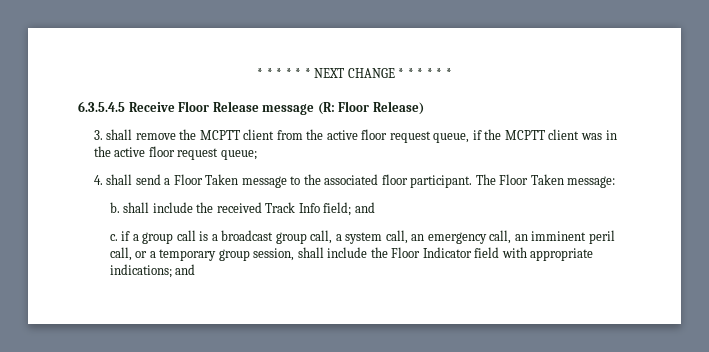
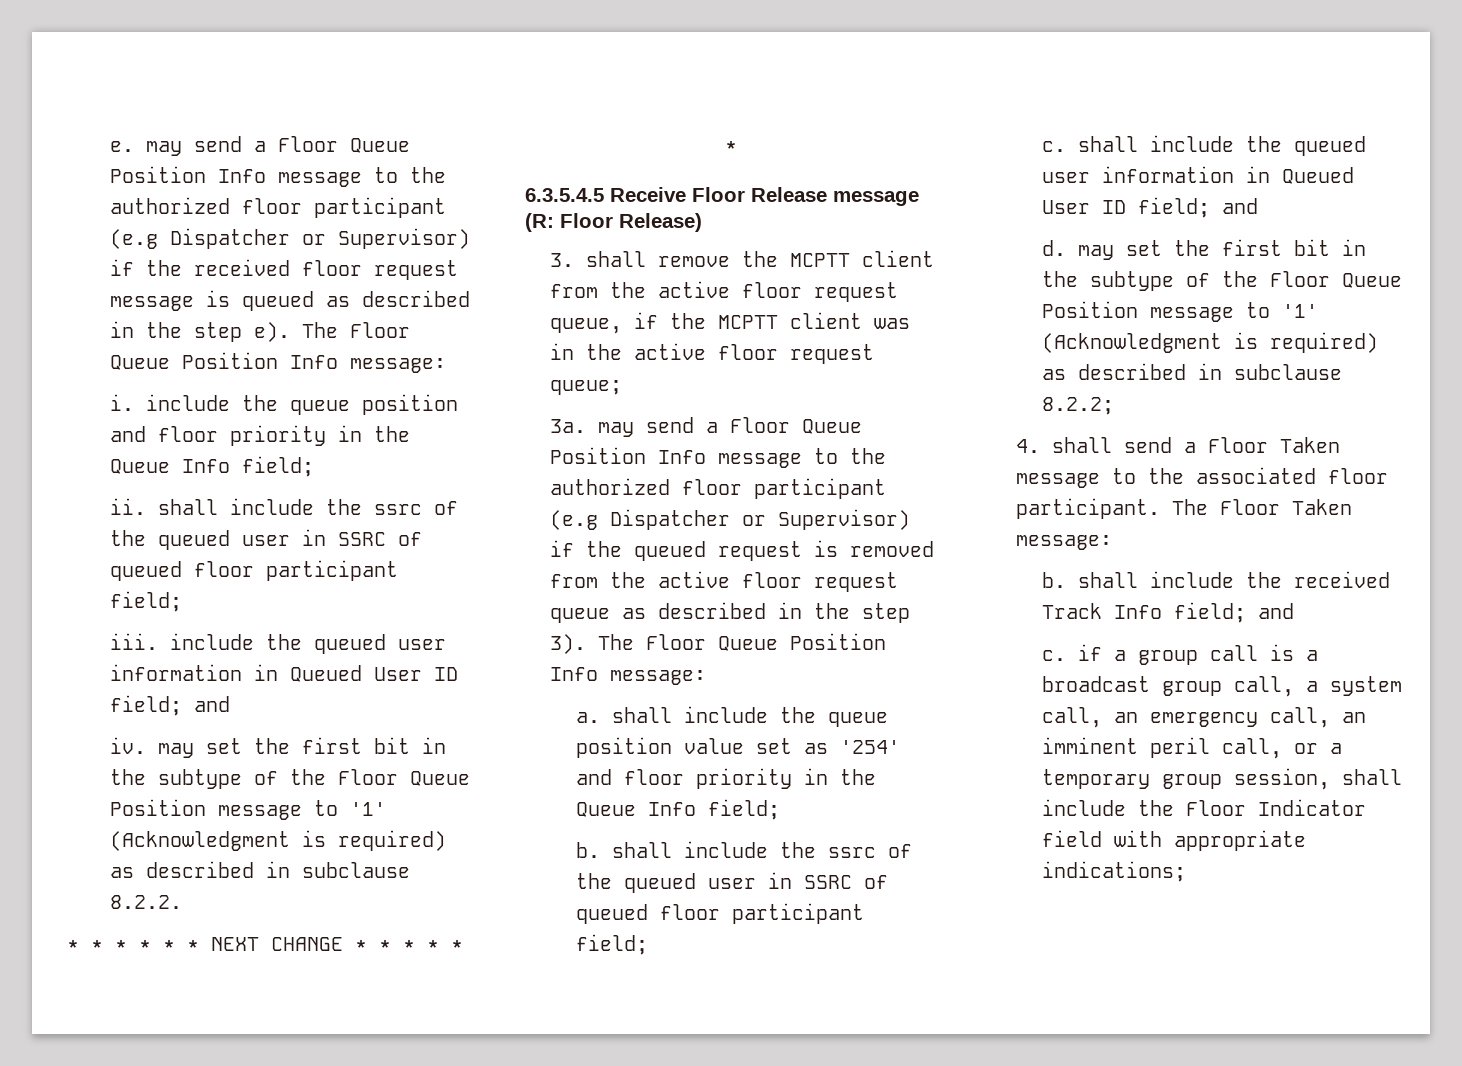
(257, 73) none -> [109,136,410,156] [109,166,446,187] [109,197,446,218] [109,228,470,249] [109,259,458,280] [109,290,470,311] [109,321,410,342] [109,352,446,373] [109,394,458,415] [109,425,410,446] [109,456,314,477] [109,498,458,515] [109,529,422,550] [109,560,398,581] [109,591,182,612] [109,633,446,654] [109,664,458,682] [109,695,230,716] [109,737,446,758] [109,769,470,789] [109,799,386,820] [109,830,446,851] [109,861,410,878] [109,895,182,909] e. may send a Floor Queue Position Info message to the authorized floor participant (e.g Dispatcher or Supervisor) if the received floor request message is queued as described in the step e). The Floor Queue Position Info message: // i. include the queue position and floor priority in the Queue Info field; // ii. shall include the ssrc of the queued user in SSRC of queued floor participant field; // iii. include the queued user information in Queued User ID field; and // iv. may set the first bit in the subtype of the Floor Queue Position message to '1' (Acknowledgment is required) as described in subclause 8.2.2. //
(257, 155) none -> [550,417,863,437] [550,447,887,468] [550,478,887,499] [550,509,911,530] [550,540,935,561] [550,571,899,592] [550,602,911,623] [550,633,887,654] [550,667,707,685] [575,706,888,727] [575,737,900,758] [575,768,876,789] [575,799,780,820] [575,841,912,858] [575,872,888,893] [575,903,864,924] [575,934,648,955] [1041,135,1366,156] [1041,166,1354,184] [1041,197,1258,218] [1041,239,1366,260] [1041,271,1402,291] [1041,301,1318,322] [1041,332,1378,353] [1041,363,1342,380] [1041,397,1114,415] // 3a. may send a Floor Queue Position Info message to the authorized floor participant (e.g Dispatcher or Supervisor) if the queued request is removed from the active floor request queue as described in the step 3). The Floor Queue Position Info message: // a. shall include the queue position value set as '254' and floor priority in the Queue Info field; // b. shall include the ssrc of the queued user in SSRC of queued floor participant field; // c. shall include the queued user information in Queued User ID field; and // d. may set the first bit in the subtype of the Floor Queue Position message to '1' (Acknowledgment is required) as described in subclause 8.2.2;
[175,264,196,275] and -> (1186, 871) none

